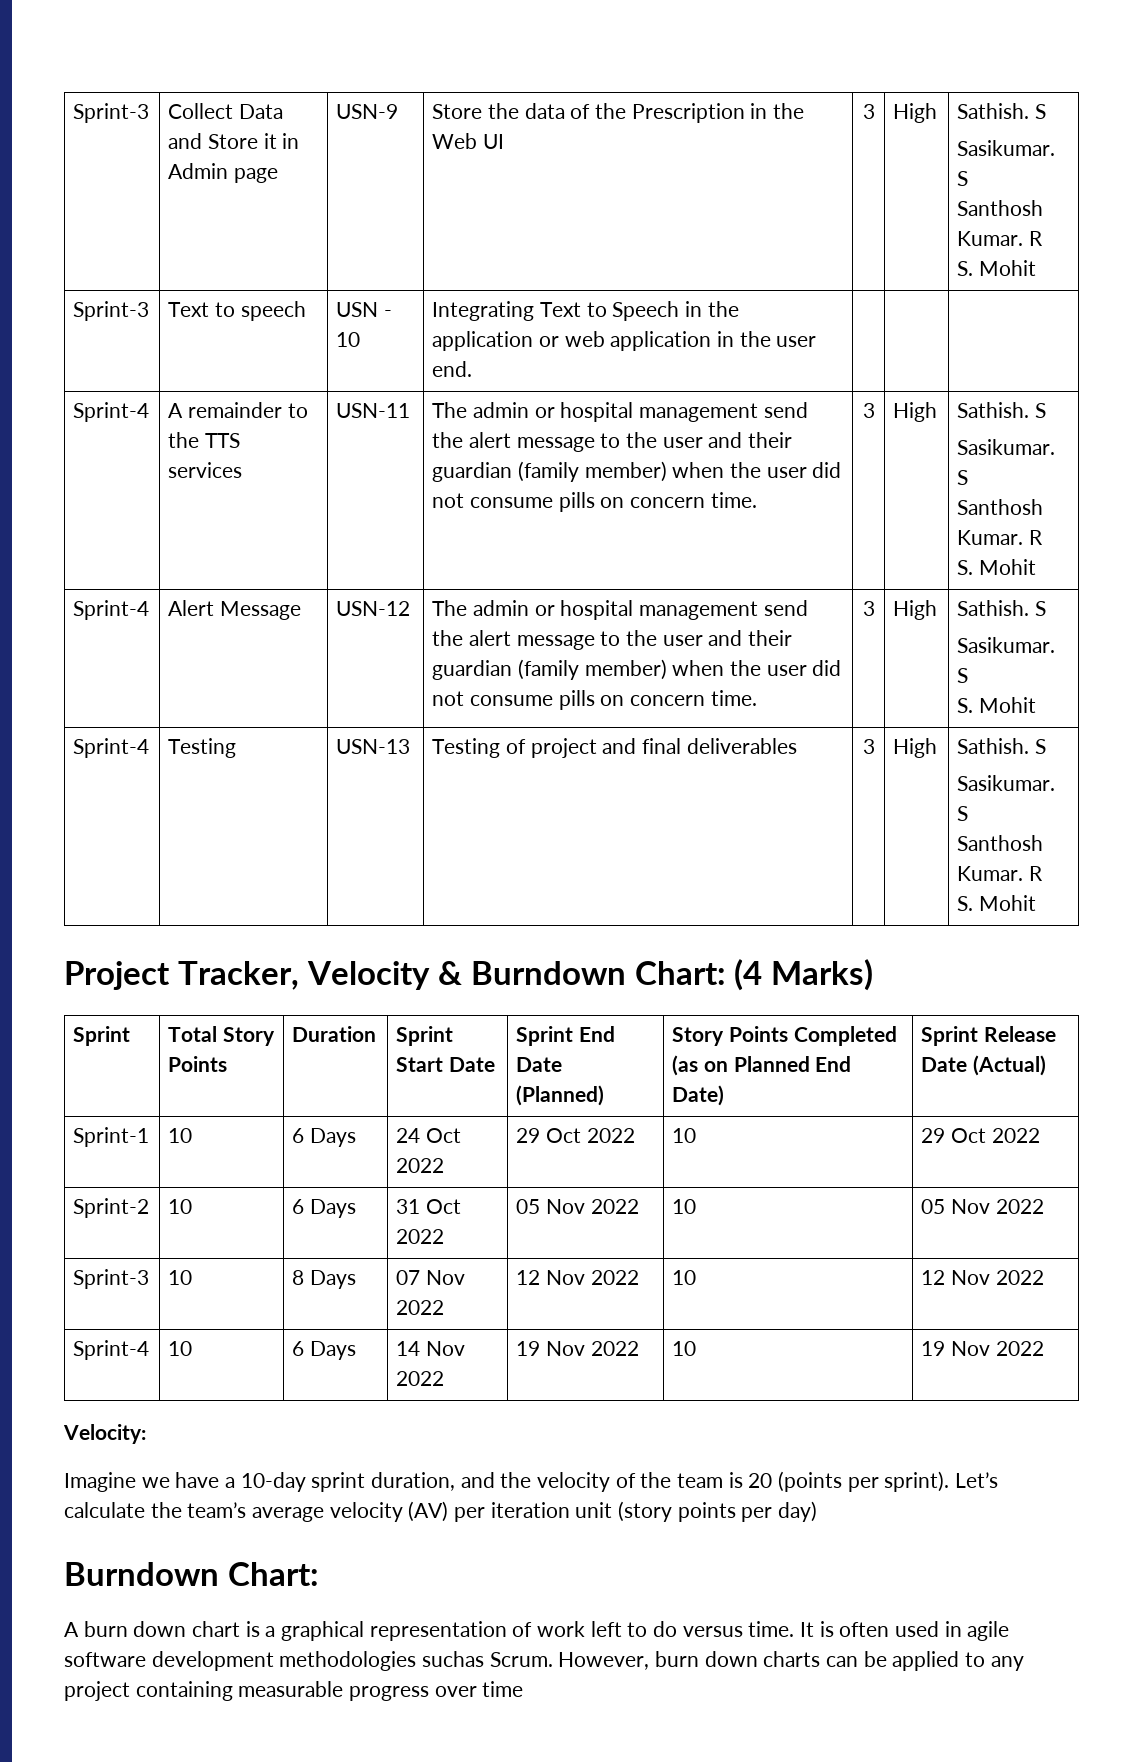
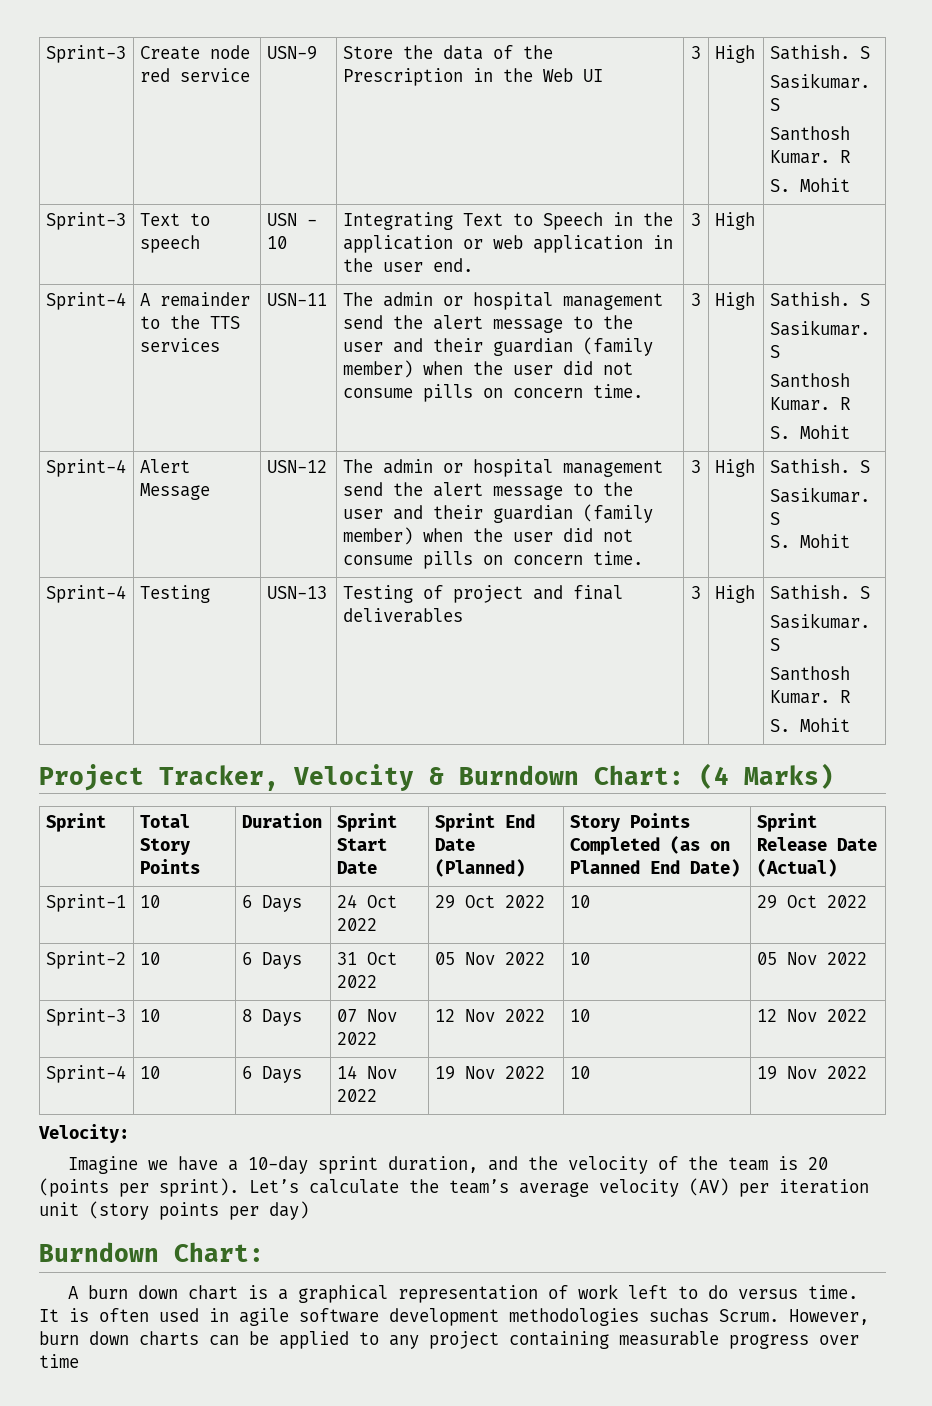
[73,103,150,123] [168,103,284,119] [168,133,300,149] [168,163,279,183] Sprint-3 | Collect Data and Store it in Admin page -> [45,45,126,63] [139,45,250,60] [139,68,250,82] Sprint-3 | Create node red service
(473, 369) | -> [691,213,701,226] [714,212,755,230] 3 | High

